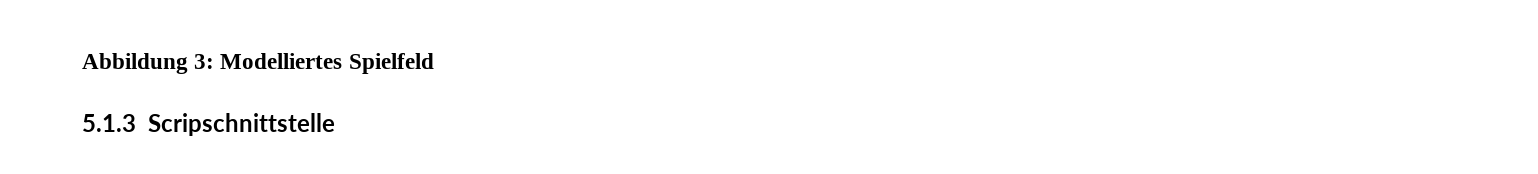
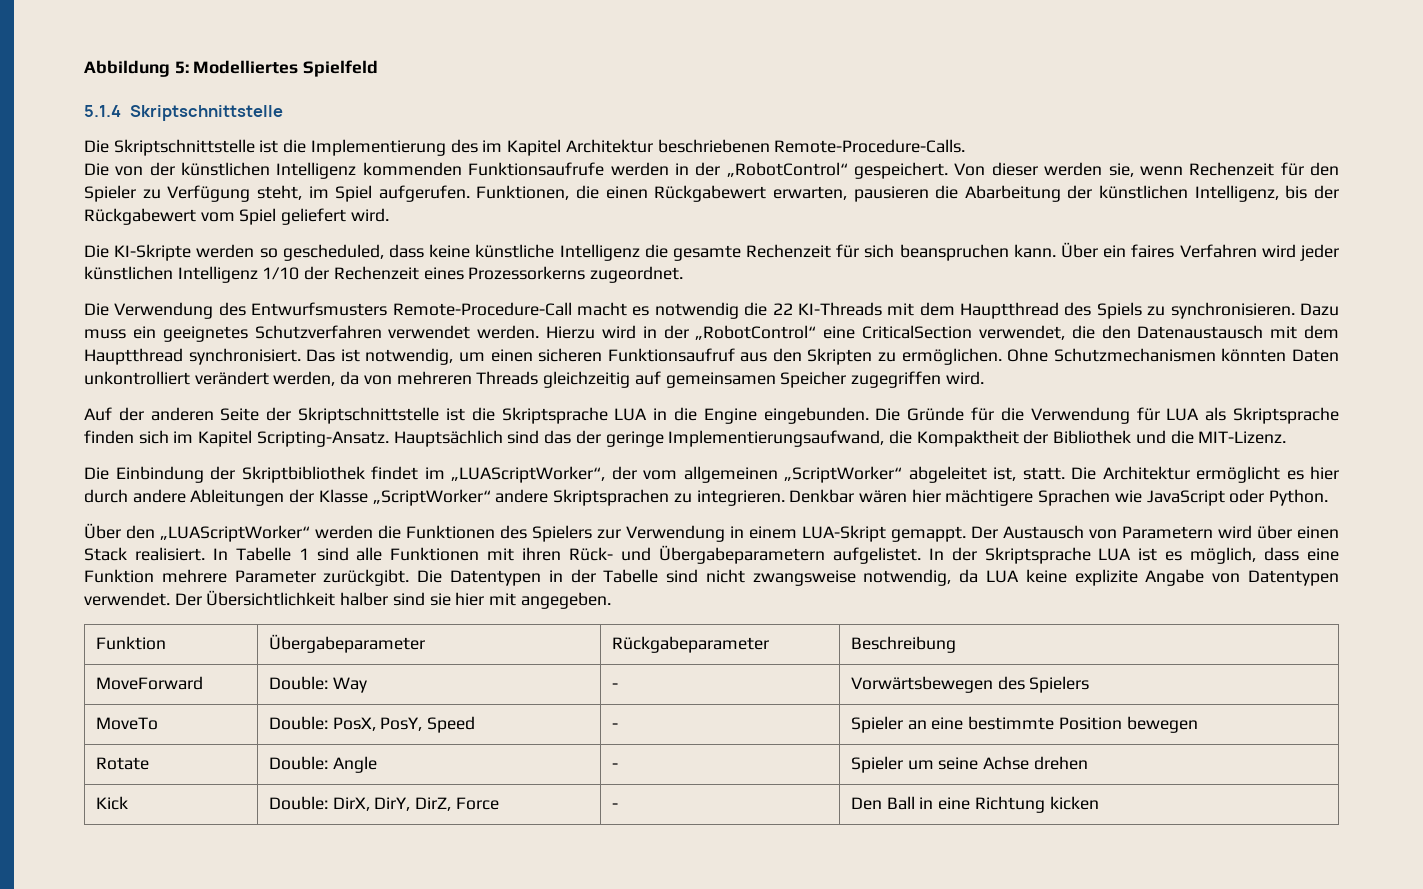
[194,54,215,69] 3: -> [174,61,189,74] 5:
[82,113,335,136] 5.1.3 Scripschnittstelle -> [84,105,283,121] [84,139,966,156] [84,162,1340,179] [84,185,1339,202] [84,208,389,225] [84,242,1339,261] [84,266,684,283] [84,302,1340,319] [84,325,1339,342] [84,348,1339,365] [84,371,984,388] [84,407,1340,424] [84,430,1287,447] [84,466,1339,483] [84,489,1329,506] [84,523,1339,542] [84,545,1340,564] [84,569,1340,586] [84,590,611,609] [96,636,167,650] [269,634,426,653] [612,636,770,653] [851,636,957,653] [96,676,204,690] [269,676,367,693] [612,683,619,689] [851,676,1090,693] [96,717,159,730] [269,716,476,733] [612,723,619,729] [851,716,1198,733] [96,757,150,770] [269,756,377,773] [612,763,619,769] [851,756,1088,773] [96,796,129,810] [269,796,499,811] [612,803,619,809] [851,796,1099,813] 5.1.4 Skriptschnittstelle // Die Skriptschnittstelle ist die Implementierung des im Kapitel Architektur beschriebenen Remote-Procedure-Calls. // Die von der künstlichen Intelligenz kommenden Funktionsaufrufe werden in der „RobotControl“ gespeichert. Von dieser werden sie, wenn Rechenzeit für den Spieler zu Verfügung steht, im Spiel aufgerufen. Funktionen, die einen Rückgabewert erwarten, pausieren die Abarbeitung der künstlichen Intelligenz, bis der Rückgabewert vom Spiel geliefert wird. // Die KI-Skripte werden so gescheduled, dass keine künstliche Intelligenz die gesamte Rechenzeit für sich beanspruchen kann. Über ein faires Verfahren wird jeder künstlichen Intelligenz 1/10 der Rechenzeit eines Prozessorkerns zugeordnet. // Die Verwendung des Entwurfsmusters Remote-Procedure-Call macht es notwendig die 22 KI-Threads mit dem Hauptthread des Spiels zu synchronisieren. Dazu muss ein geeignetes Schutzverfahren verwendet werden. Hierzu wird in der „RobotControl“ eine CriticalSection verwendet, die den Datenaustausch mit dem Hauptthread synchronisiert. Das ist notwendig, um einen sicheren Funktionsaufruf aus den Skripten zu ermöglichen. Ohne Schutzmechanismen könnten Daten unkontrolliert verändert werden, da von mehreren Threads gleichzeitig auf gemeinsamen Speicher zugegriffen wird. // Auf der anderen Seite der Skriptschnittstelle ist die Skriptsprache LUA in die Engine eingebunden. Die Gründe für die Verwendung für LUA als Skriptsprache finden sich im Kapitel Scripting-Ansatz. Hauptsächlich sind das der geringe Implementierungsaufwand, die Kompaktheit der Bibliothek und die MIT-Lizenz. // Die Einbindung der Skriptbibliothek findet im „LUAScriptWorker“, der vom allgemeinen „ScriptWorker“ abgeleitet ist, statt. Die Architektur ermöglicht es hier durch andere Ableitungen der Klasse „ScriptWorker“ andere Skriptsprachen zu integrieren. Denkbar wären hier mächtigere Sprachen wie JavaScript oder Python. // Über den „LUAScriptWorker“ werden die Funktionen des Spielers zur Verwendung in einem LUA-Skript gemappt. Der Austausch von Parametern wird über einen Stack realisiert. In Tabelle 1 sind alle Funktionen mit ihren Rück- und Übergabeparametern aufgelistet. In der Skriptsprache LUA ist es möglich, dass eine Funktion mehrere Parameter zurückgibt. Die Datentypen in der Tabelle sind nicht zwangsweise notwendig, da LUA keine explizite Angabe von Datentypen verwendet. Der Übersichtlichkeit halber sind sie hier mit angegeben. // Funktion | Übergabeparameter | Rückgabeparameter | Beschreibung // MoveForward | Double: Way | - | Vorwärtsbewegen des Spielers // MoveTo | Double: PosX, PosY, Speed | - | Spieler an eine bestimmte Position bewegen // Rotate | Double: Angle | - | Spieler um seine Achse drehen // Kick | Double: DirX, DirY, DirZ, Force | - | Den Ball in eine Richtung kicken

